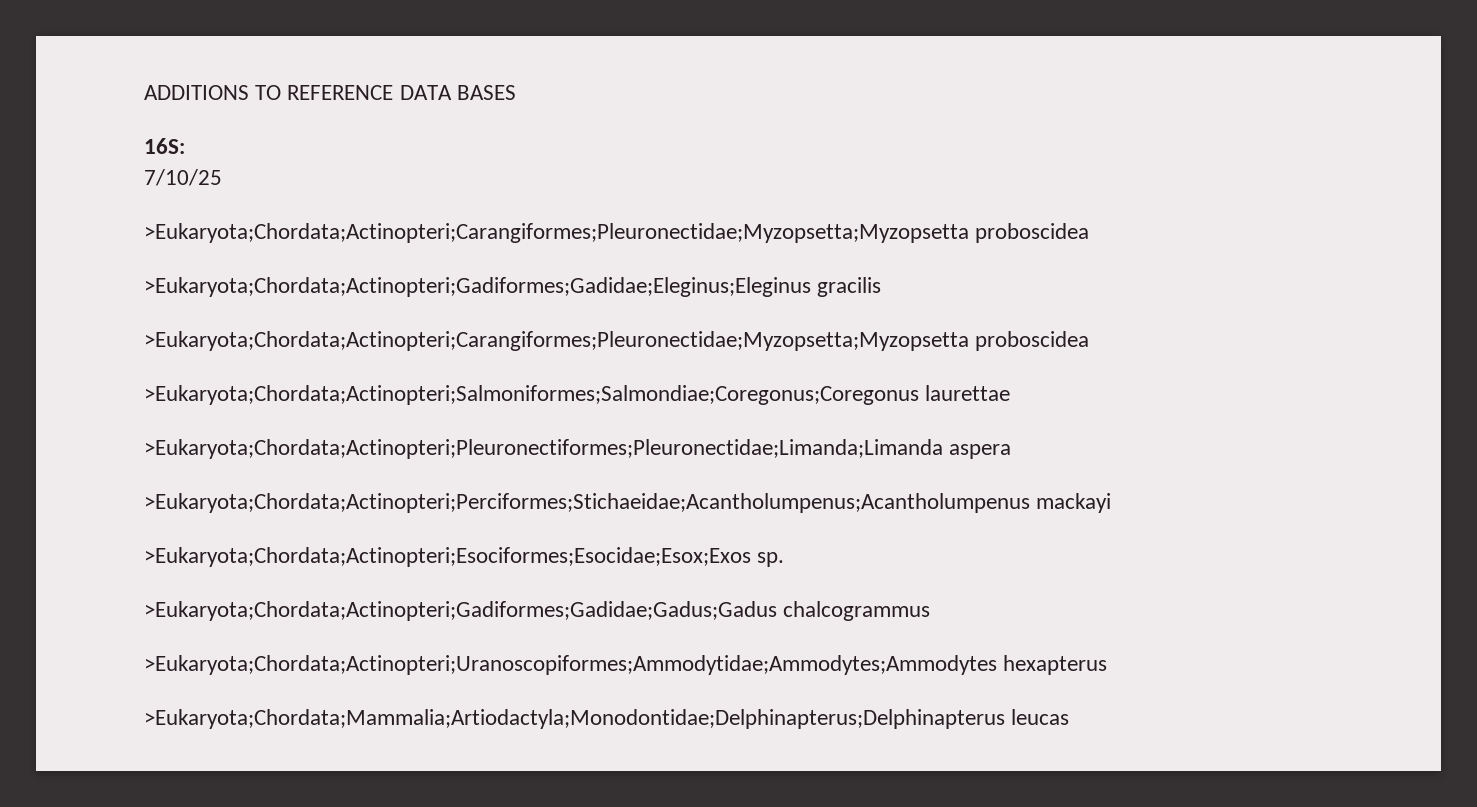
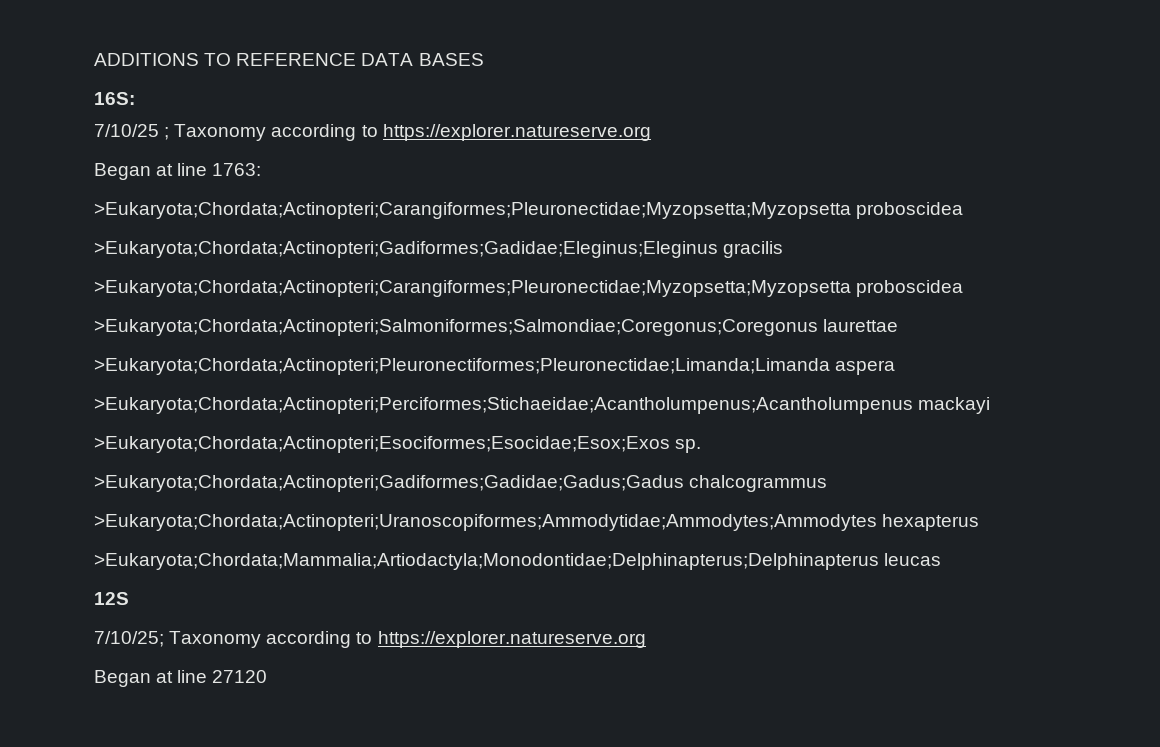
(222, 177) none -> [164,124,651,141] [94,163,262,180] ; Taxonomy according to https://explorer.natureserve.org // Began at line 1763:
(1070, 717) none -> [94,592,129,605] [94,631,646,648] [94,670,268,687] // 12S // 7/10/25; Taxonomy according to https://explorer.natureserve.org // Began at line 27120

